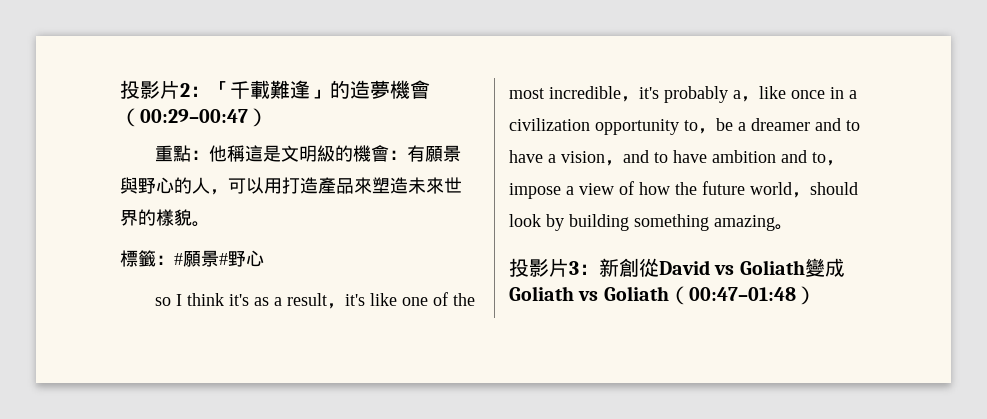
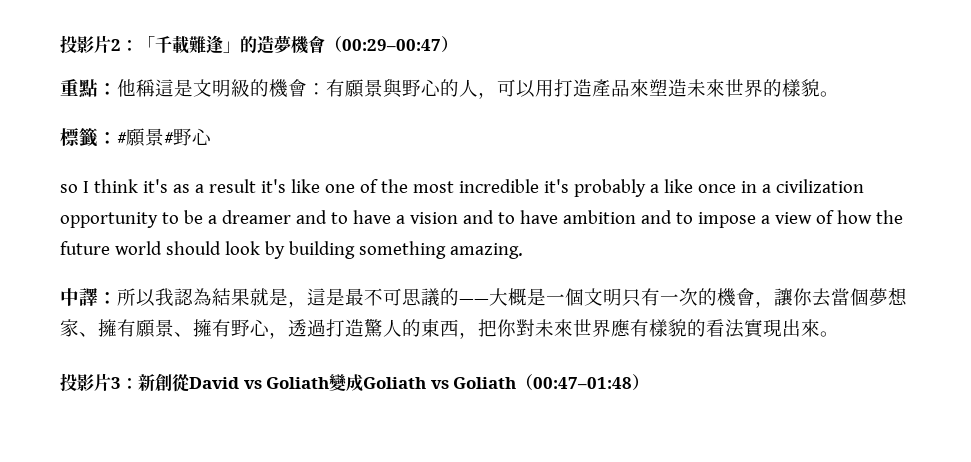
[326,303,345,309] ， -> (256, 186) none
[621,96,639,102] ， -> (539, 186) none
[741,96,759,102] ， -> (659, 188) none
[698,128,716,134] ， -> (179, 218) none
[605,160,623,166] ， -> (458, 218) none
[826,160,844,166] ， -> (693, 218) none
[792,192,810,198] ， -> (162, 248) none
[714,215,775,231] amazing -> [449,243,523,259] [60,287,907,308] [60,318,820,339] amazing. // 中譯：所以我認為結果就是，這是最不可思議的——大概是一個文明只有一次的機會，讓你去當個夢想家、擁有願景、擁有野心，透過打造驚人的東西，把你對未來世界應有樣貌的看法實現出來

